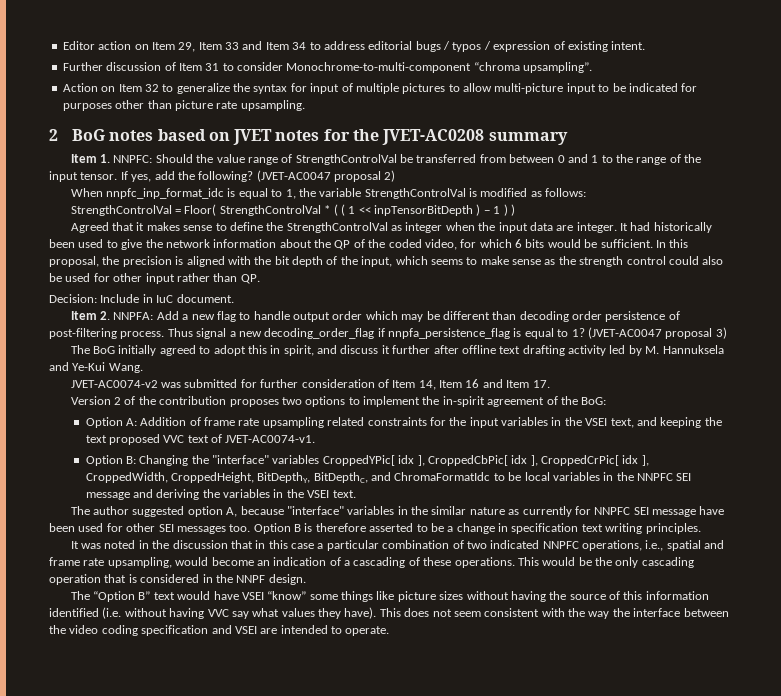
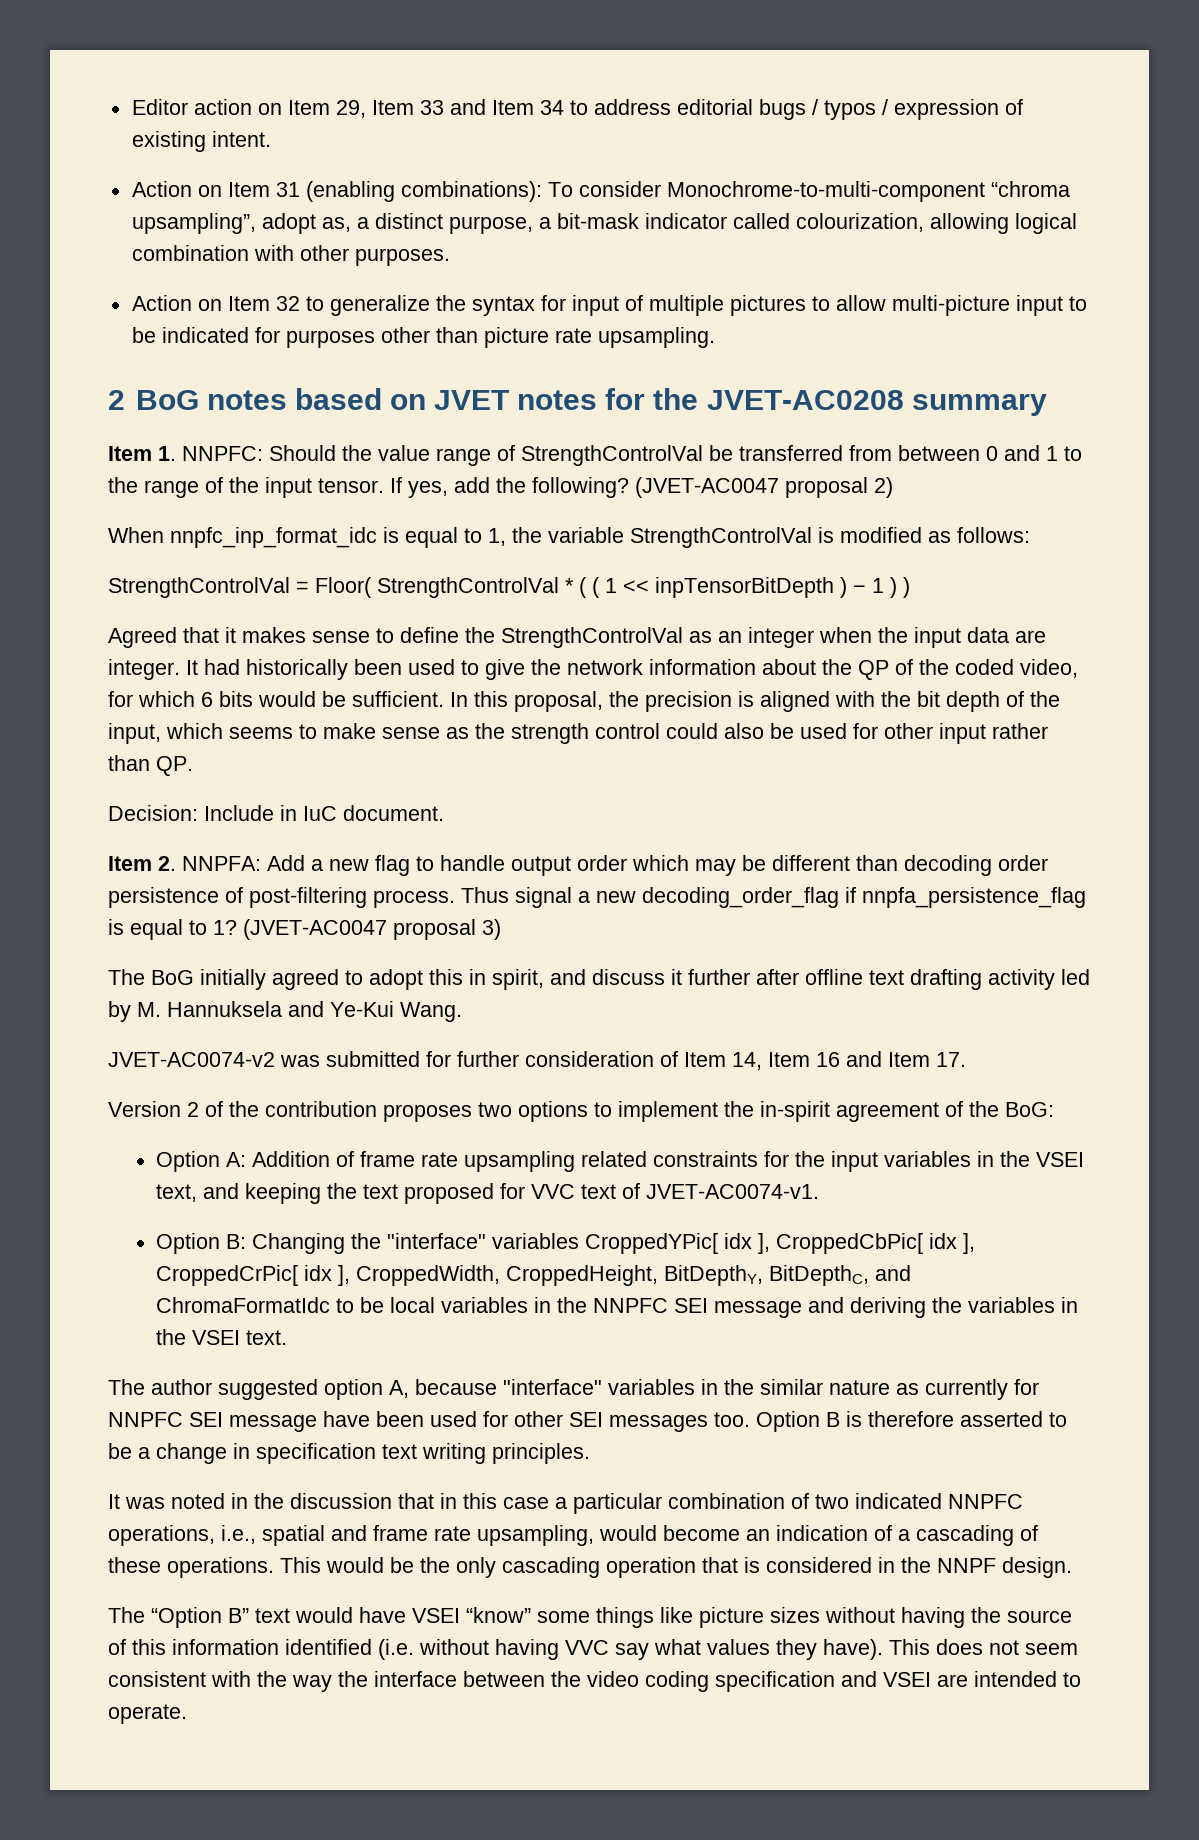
[62,62,593,73] Further discussion of Item 31 to consider Monochrome-to-multi-component “chroma upsampling”. -> [131,181,1070,202] [131,213,1077,234] [131,245,450,266] Action on Item 31 (enabling combinations): To consider Monochrome-to-multi-component “chroma upsampling”, adopt as, a distinct purpose, a bit-mask indicator called colourization, allowing logical combination with other purposes.
(403, 228) none -> [718,631,742,643] an
(160, 439) none -> [500,1183,526,1199] for

